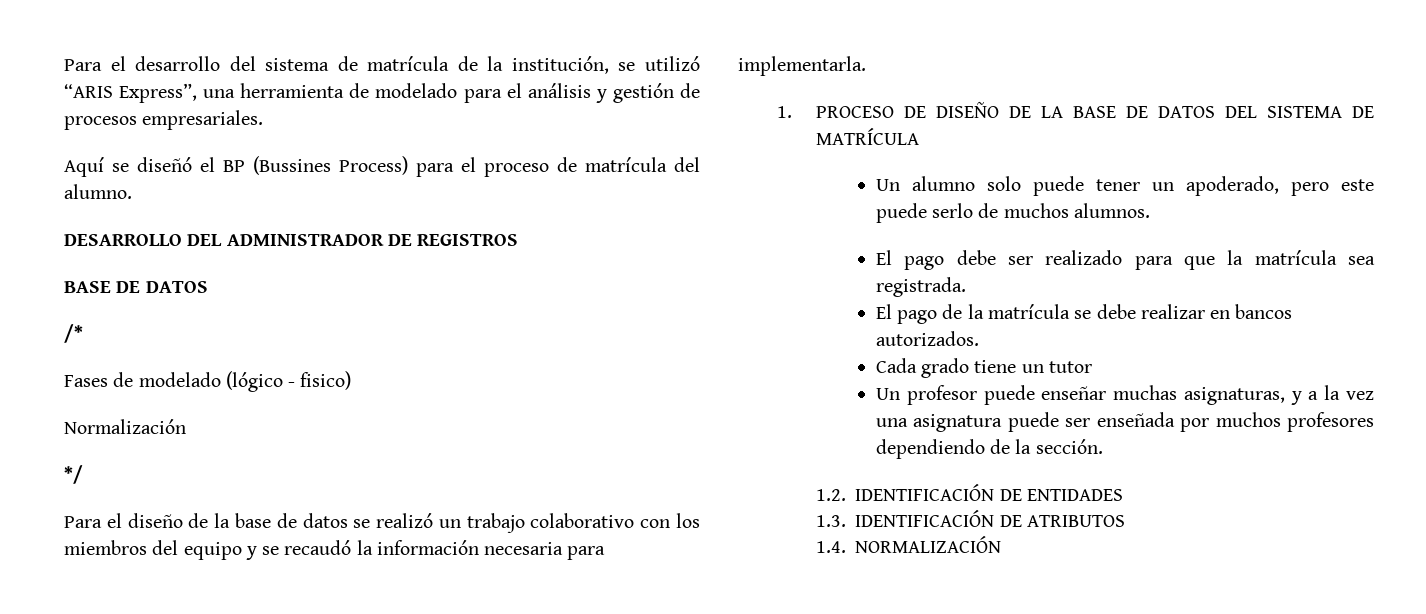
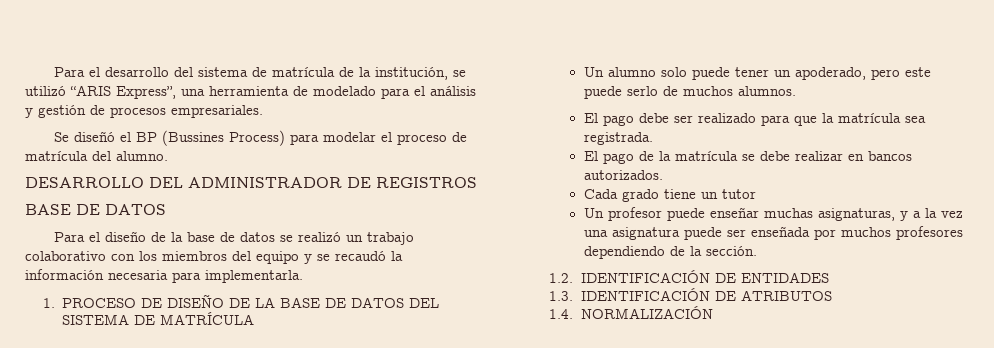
[64,157,129,177] Aquí se -> [54,132,70,142] Se
(454, 170) none -> [323,132,377,142] modelar
[64,324,83,343] [64,371,352,392] [64,419,186,434] [64,465,83,484] // /* // Fases de modelado (lógico - fisico) // Normalización // */ -> (166, 209) none

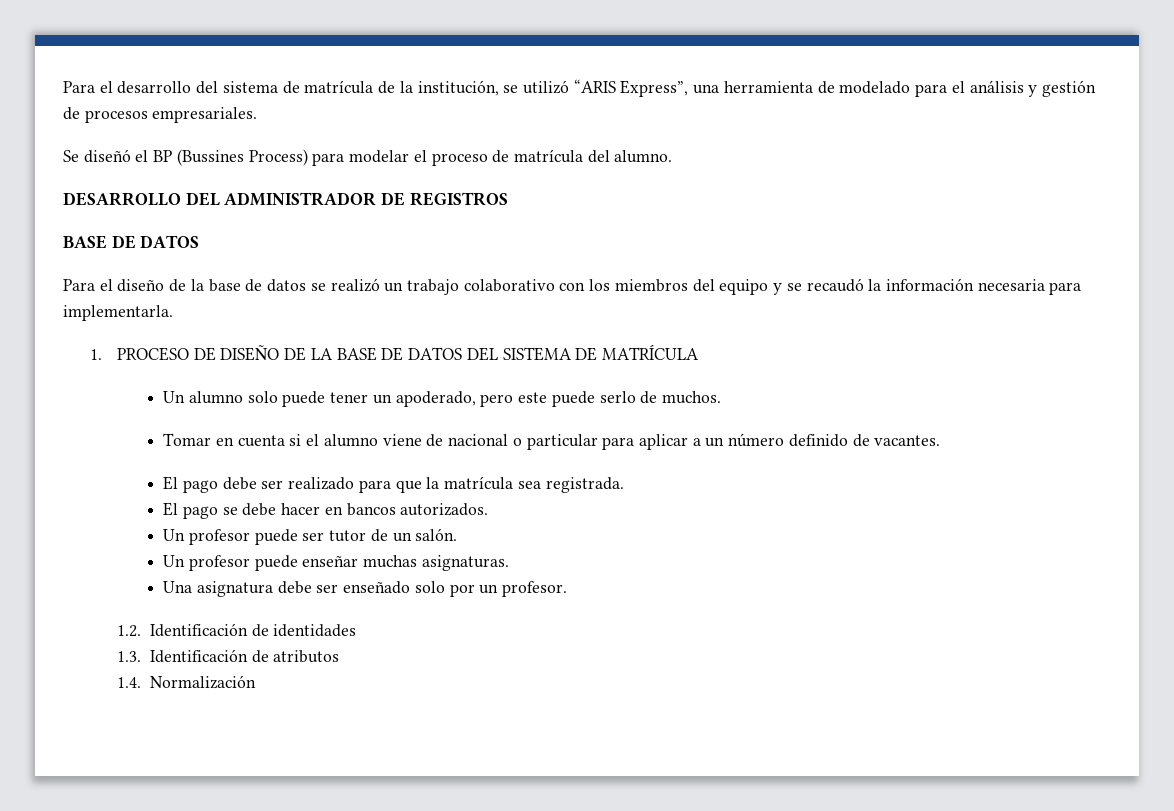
[682,86,796,96] muchos alumnos. -> [661,391,721,404] [163,433,941,450] muchos. // Tomar en cuenta si el alumno viene de nacional o particular para aplicar a un número definido de vacantes.
[638,151,738,161] de la matrícula -> (219, 512) none
[794,151,843,161] realizar -> [281,503,321,515] hacer
[583,189,756,202] Cada grado tiene un tutor -> [163,528,458,545] Un profesor puede ser tutor de un salón.
[817,208,963,221] [583,226,963,240] [583,246,757,259] [549,270,829,283] [549,288,832,301] asignaturas, y a la vez una asignatura puede ser enseñada por muchos profesores dependiendo de la sección. // 1.2. IDENTIFICACIÓN DE ENTIDADES // 1.3. IDENTIFICACIÓN DE ATRIBUTOS -> [421,555,509,571] [163,581,568,597] [117,623,357,637] [117,649,340,663] asignaturas. // Una asignatura debe ser enseñado solo por un profesor. // 1.2. Identificación de identidades // 1.3. Identificación de atributos
[580,306,713,319] NORMALIZACIÓN -> [149,675,256,689] Normalización

